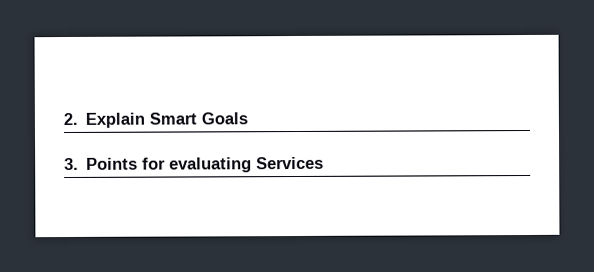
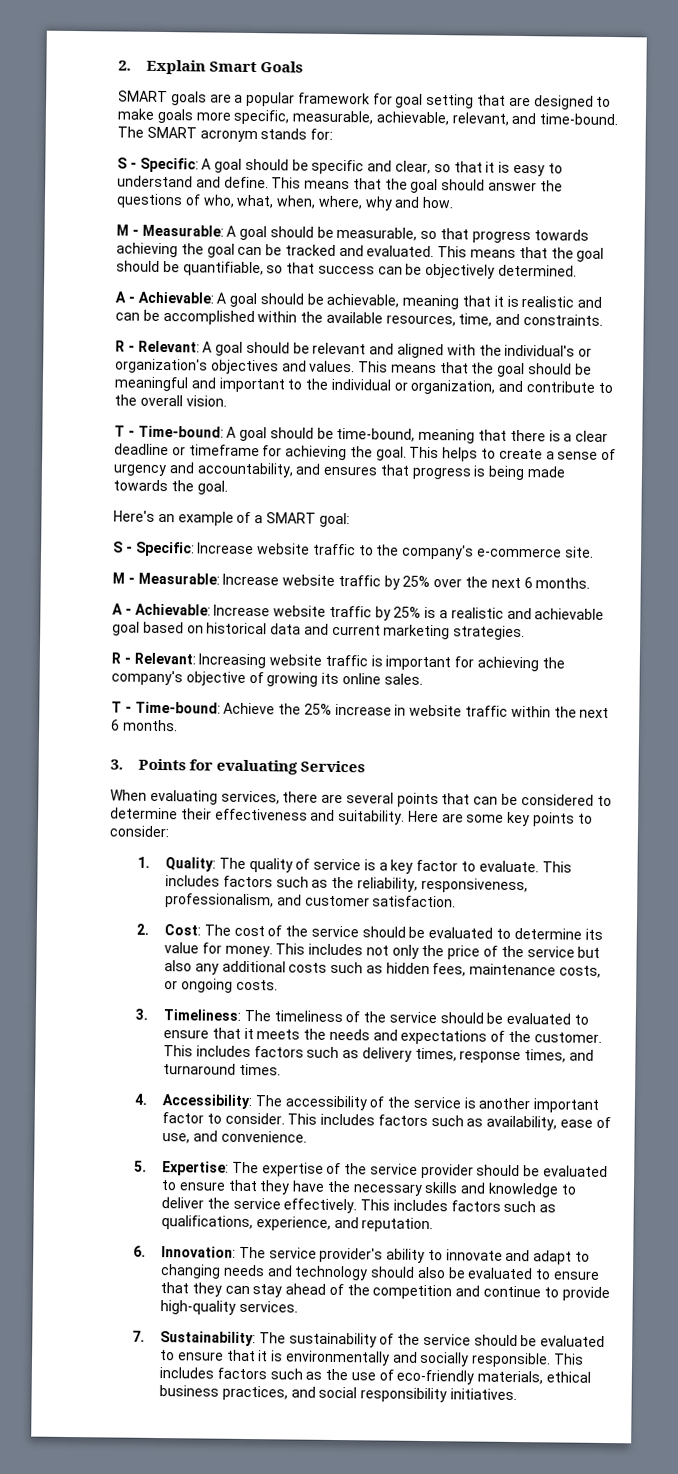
(249, 118) none -> [118,90,612,110] [117,108,619,126] [117,126,334,143] [117,157,563,177] [117,175,563,194] [116,193,455,211] [116,224,589,244] [116,242,605,262] [116,260,578,279] [115,291,603,310] [115,309,604,327] [115,340,593,359] [115,358,592,378] [114,376,613,395] [114,394,227,407] [114,425,609,444] [114,443,617,462] [113,462,567,481] [113,479,228,495] [113,510,350,528] [113,541,594,560] [112,572,591,590] [112,603,605,621] [112,621,526,641] [111,652,565,672] [111,670,423,687] [111,701,610,719] [111,719,178,732] // SMART goals are a popular framework for goal setting that are designed to make goals more specific, measurable, achievable, relevant, and time-bound. The SMART acronym stands for: // S - Specific: A goal should be specific and clear, so that it is easy to understand and define. This means that the goal should answer the questions of who, what, when, where, why and how. // M - Measurable: A goal should be measurable, so that progress towards achieving the goal can be tracked and evaluated. This means that the goal should be quantifiable, so that success can be objectively determined. // A - Achievable: A goal should be achievable, meaning that it is realistic and can be accomplished within the available resources, time, and constraints. // R - Relevant: A goal should be relevant and aligned with the individual's or organization's objectives and values. This means that the goal should be meaningful and important to the individual or organization, and contribute to the overall vision. // T - Time-bound: A goal should be time-bound, meaning that there is a clear deadline or timeframe for achieving the goal. This helps to create a sense of urgency and accountability, and ensures that progress is being made towards the goal. // Here's an example of a SMART goal: // S - Specific: Increase website traffic to the company's e-commerce site. // M - Measurable: Increase website traffic by 25% over the next 6 months. // A - Achievable: Increase website traffic by 25% is a realistic and achievable goal based on historical data and current marketing strategies. // R - Relevant: Increasing website traffic is important for achieving the company's objective of growing its online sales. // T - Time-bound: Achieve the 25% increase in website traffic within the next 6 months.
(325, 163) none -> [110,789,612,808] [110,807,593,827] [109,825,169,838] [136,856,572,874] [164,875,528,894] [164,893,457,909] [135,923,603,940] [163,942,601,960] [163,960,602,978] [163,978,278,993] [134,1008,590,1025] [162,1027,602,1045] [162,1045,595,1064] [162,1063,281,1076] [133,1093,600,1113] [161,1112,611,1131] [161,1130,307,1144] [133,1160,609,1179] [160,1179,577,1198] [160,1197,557,1214] [160,1215,434,1233] [132,1245,591,1265] [159,1264,601,1281] [159,1282,610,1302] [159,1300,298,1315] [131,1330,606,1348] [159,1349,585,1368] [158,1367,592,1385] [158,1385,517,1403] // When evaluating services, there are several points that can be considered to determine their effectiveness and suitability. Here are some key points to consider: // 1. Quality: The quality of service is a key factor to evaluate. This includes factors such as the reliability, responsiveness, professionalism, and customer satisfaction. // 2. Cost: The cost of the service should be evaluated to determine its value for money. This includes not only the price of the service but also any additional costs such as hidden fees, maintenance costs, or ongoing costs. // 3. Timeliness: The timeliness of the service should be evaluated to ensure that it meets the needs and expectations of the customer. This includes factors such as delivery times, response times, and turnaround times. // 4. Accessibility: The accessibility of the service is another important factor to consider. This includes factors such as availability, ease of use, and convenience. // 5. Expertise: The expertise of the service provider should be evaluated to ensure that they have the necessary skills and knowledge to deliver the service effectively. This includes factors such as qualifications, experience, and reputation. // 6. Innovation: The service provider's ability to innovate and adapt to changing needs and technology should also be evaluated to ensure that they can stay ahead of the competition and continue to provide high-quality services. // 7. Sustainability: The sustainability of the service should be evaluated to ensure that it is environmentally and socially responsible. This includes factors such as the use of eco-friendly materials, ethical business practices, and social responsibility initiatives.

